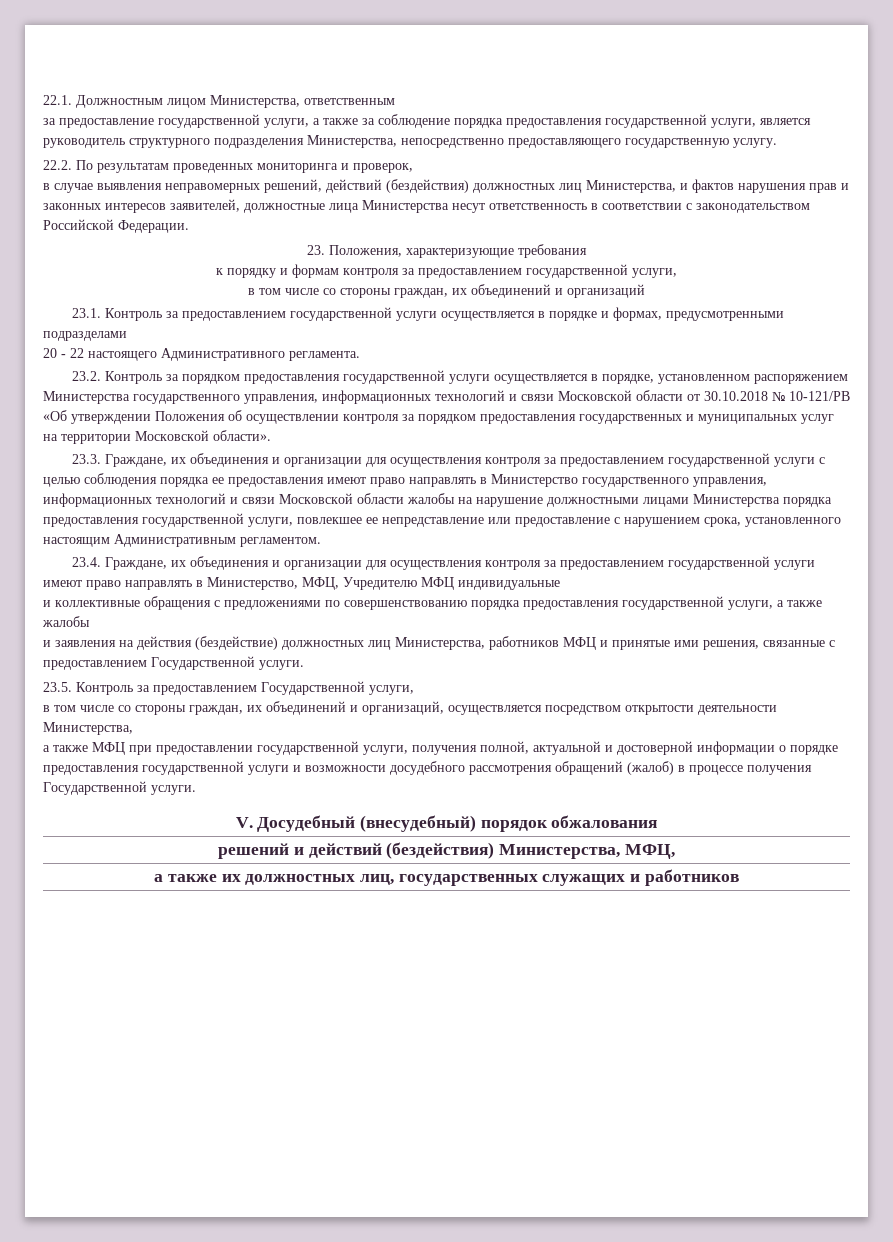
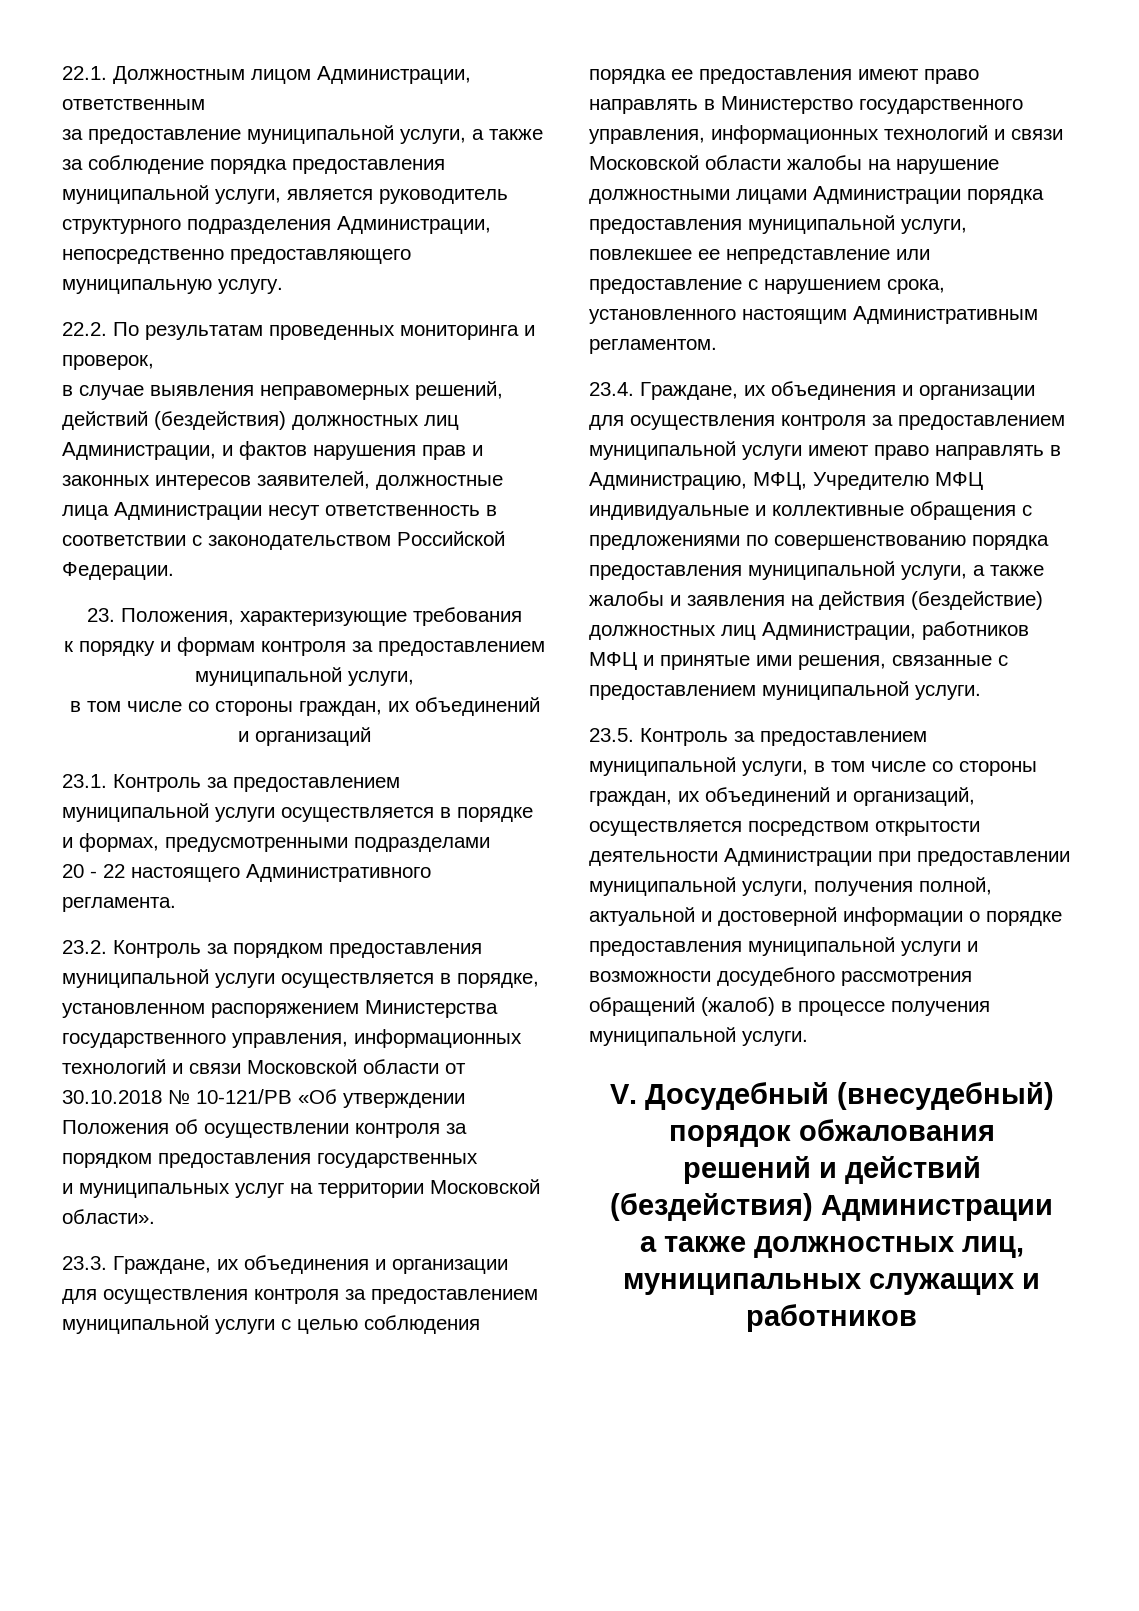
[210,95,300,108] Министерства, -> [317,66,471,84] Администрации,
[158,114,260,128] государственной -> [247,125,394,144] муниципальной
[605,114,707,128] государственной -> [62,185,209,204] муниципальной
[307,135,397,148] Министерства, -> [337,216,491,234] Администрации,
[625,138,729,148] государственную -> [62,279,212,294] муниципальную
[586,180,676,193] Министерства, -> [62,442,216,460] Администрации,
[362,200,449,213] Министерства -> [114,502,262,520] Администрации
[526,264,628,278] государственной -> [195,667,342,686] муниципальной
[290,307,393,321] государственной -> [62,803,209,822] муниципальной
[343,370,446,384] государственной -> [62,969,209,988] муниципальной
(682, 419) none -> (478, 1160) //
[668,453,771,467] государственной -> [62,1315,209,1334] муниципальной
[693,494,832,507] [43,513,244,527] Министерства порядка предоставления государственной -> [813,186,1044,204] [589,215,895,234] Администрации порядка предоставления муниципальной
[668,556,771,570] государственной -> [589,441,736,460] муниципальной
[207,577,298,590] Министерство, -> [589,472,747,490] Администрацию,
(560, 585) // -> (749, 512) none
[622,596,724,610] государственной -> [748,561,895,580] муниципальной
(90, 621) // -> (664, 598) none
[395,637,485,650] Министерства, -> [762,622,916,640] Администрации,
[151,656,255,670] Государственной -> [762,681,909,700] муниципальной
[261,681,414,695] Государственной услуги, // -> [589,757,808,776] муниципальной услуги,
[43,722,133,735] [43,742,125,755] Министерства, // а также МФЦ -> [724,848,872,866] Администрации
[257,741,359,755] государственной -> [589,877,736,896] муниципальной
[142,761,244,775] государственной -> [748,937,895,956] муниципальной
[43,781,147,795] Государственной -> [589,1027,736,1046] муниципальной
[499,844,675,859] [154,874,241,882] Министерства, МФЦ, // а также их -> [821,1195,1053,1221] [639,1236,746,1252] Администрации // а также
[398,874,538,886] государственных -> [623,1273,861,1295] муниципальных

